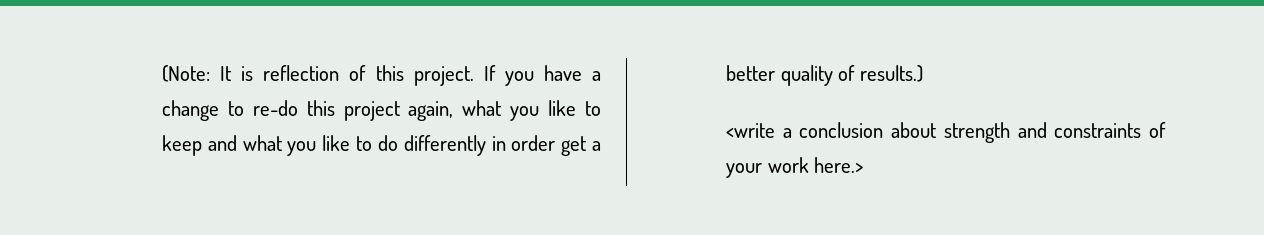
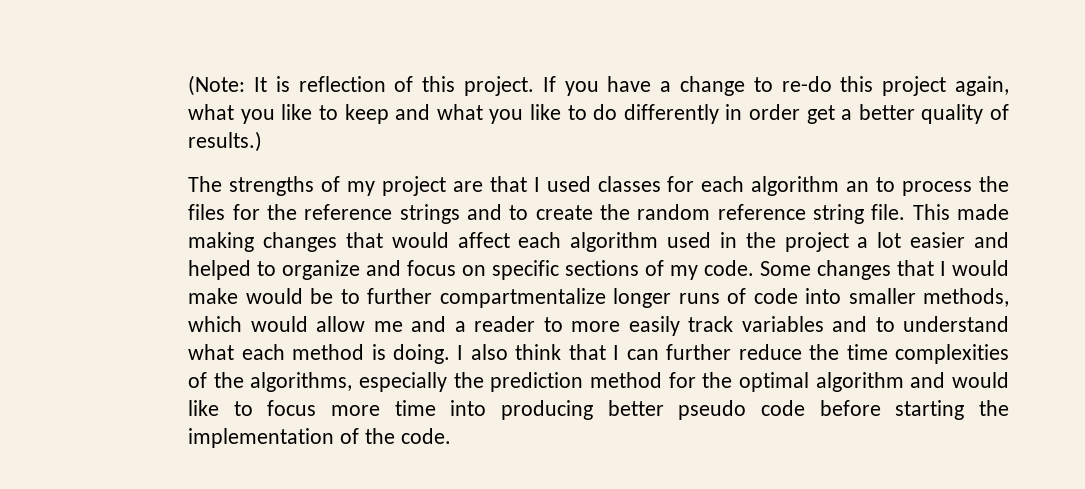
[726,122,1166,143] [726,157,864,178] <write a conclusion about strength and constraints of your work here.> -> [188,176,1010,196] [188,204,1009,224] [188,232,1009,252] [188,260,1010,280] [188,288,1009,308] [188,316,1010,336] [188,344,1009,364] [188,372,1009,392] [188,400,1009,420] [188,428,451,448] The strengths of my project are that I used classes for each algorithm an to process the files for the reference strings and to create the random reference string file. This made making changes that would affect each algorithm used in the project a lot easier and helped to organize and focus on specific sections of my code. Some changes that I would make would be to further compartmentalize longer runs of code into smaller methods, which would allow me and a reader to more easily track variables and to understand what each method is doing. I also think that I can further reduce the time complexities of the algorithms, especially the prediction method for the optimal algorithm and would like to focus more time into producing better pseudo code before starting the implementation of the code.

